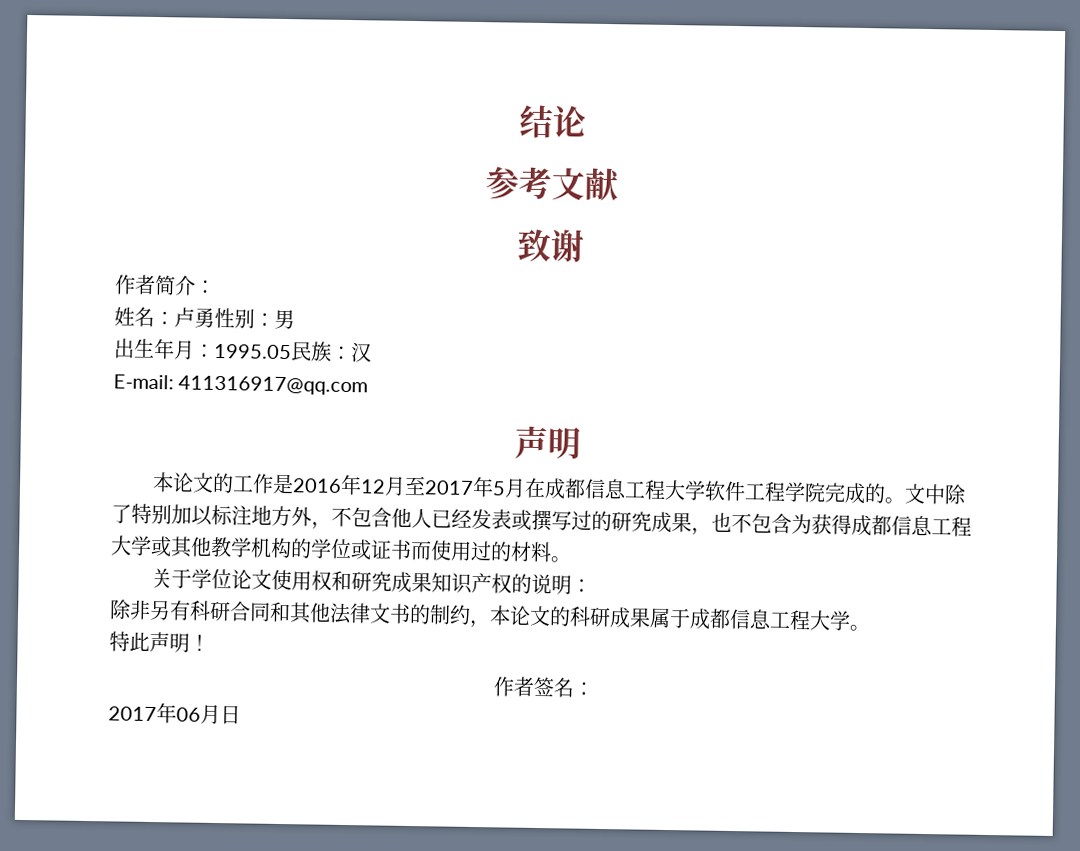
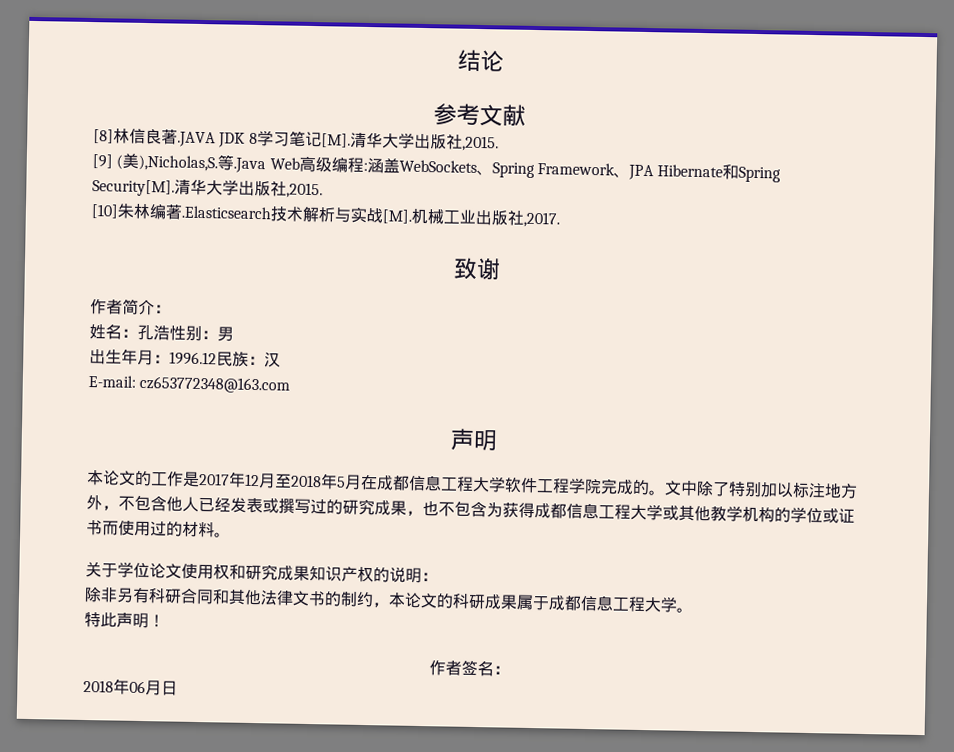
(621, 184) none -> [93,128,499,152] [92,153,782,183] [92,179,323,199] [91,203,560,228] // [8]林信良著.JAVA JDK 8学习笔记[M].清华大学出版社,2015. // [9] (美),Nicholas,S.等.Java Web高级编程:涵盖WebSockets、Spring Framework、JPA Hibernate和Spring Security[M].清华大学出版社,2015. // [10]朱林编著.Elasticsearch技术解析与实战[M].机械工业出版社,2017.
[174,307,215,328] 卢勇 -> [137,324,170,341] 孔浩
[214,343,292,360] 1995.05 -> [169,351,217,366] 1996.12
[178,375,369,396] 411316917@qq.com -> [139,375,291,394] cz653772348@163.com
[291,478,342,493] 2016 -> [198,473,230,486] 2017
[423,480,474,495] 2017 -> [290,474,322,488] 2018
[108,706,157,722] 2017 -> [83,679,114,693] 2018

